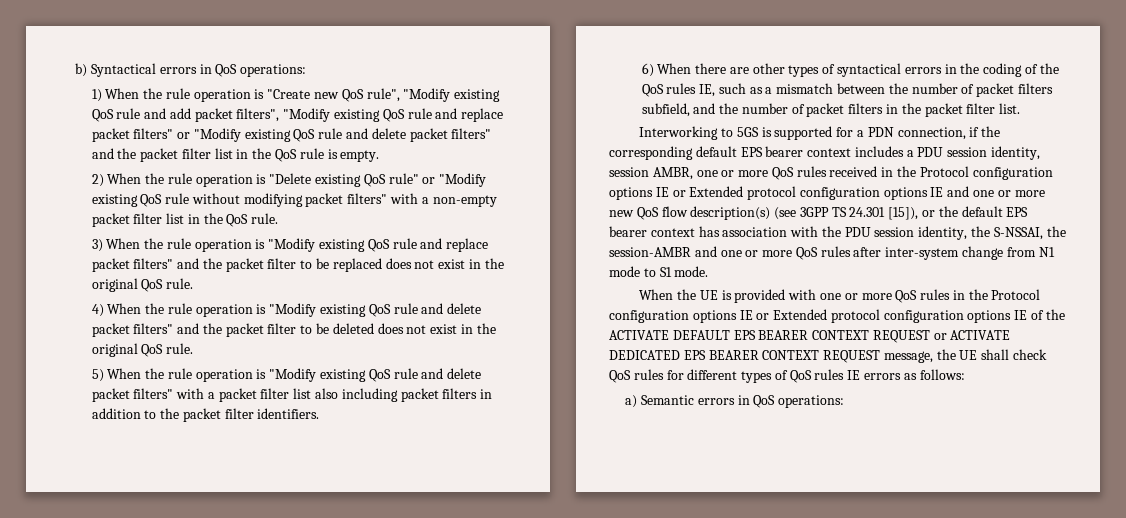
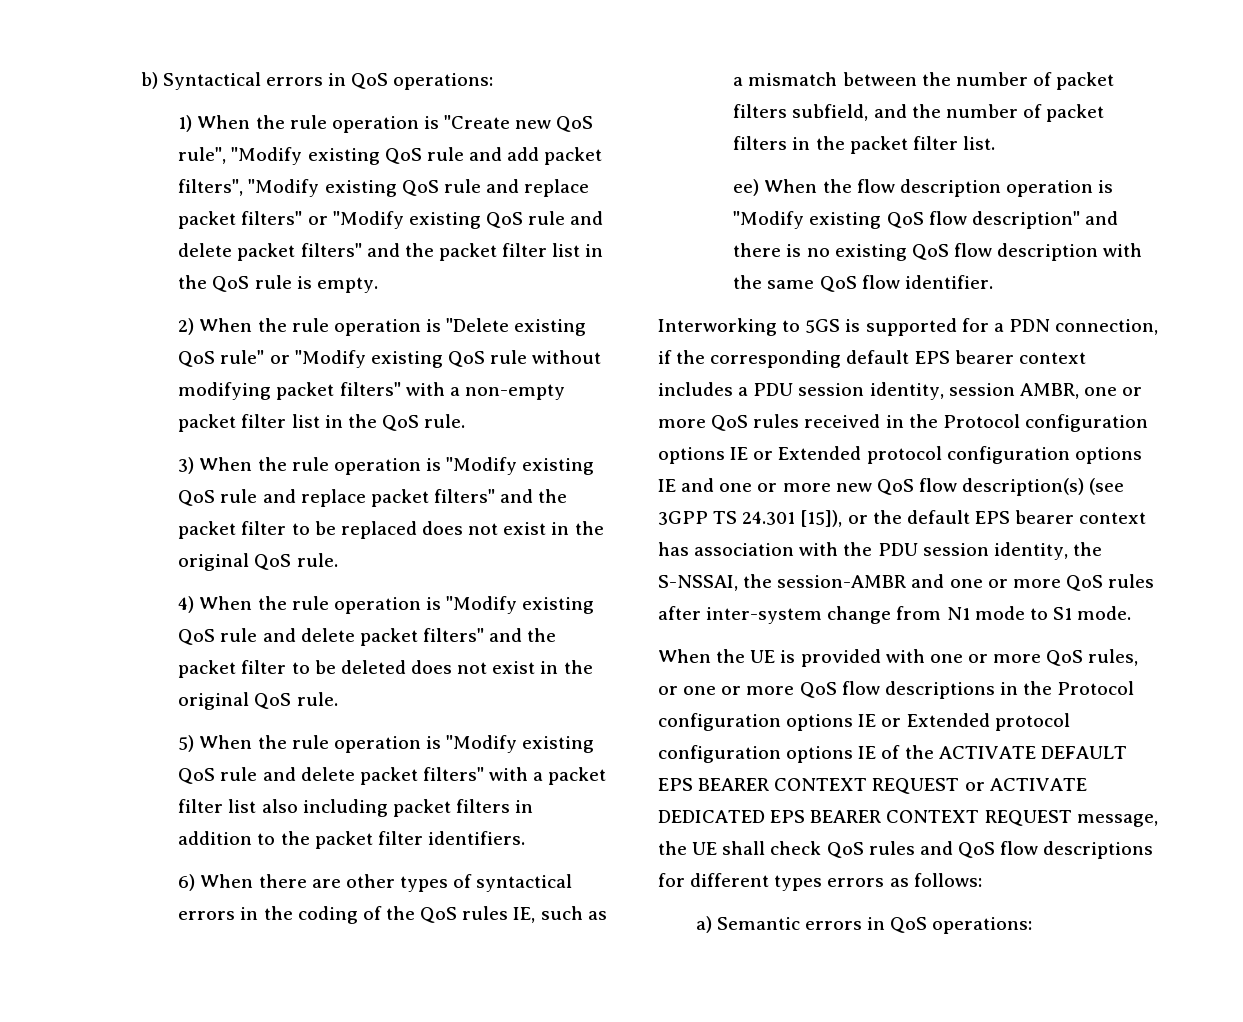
(1021, 108) none -> [733,179,1114,197] [733,211,1118,229] [733,243,1143,261] [733,275,993,292] // ee) When the flow description operation is "Modify existing QoS flow description" and there is no existing QoS flow description with the same QoS flow identifier.
[920,289,951,300] rules -> [1088,649,1139,666] [658,681,995,699] rules, or one or more QoS flow descriptions
[666,369,861,383] for different types of QoS rules IE -> [919,841,1154,859] [658,873,823,891] and QoS flow descriptions for different types

